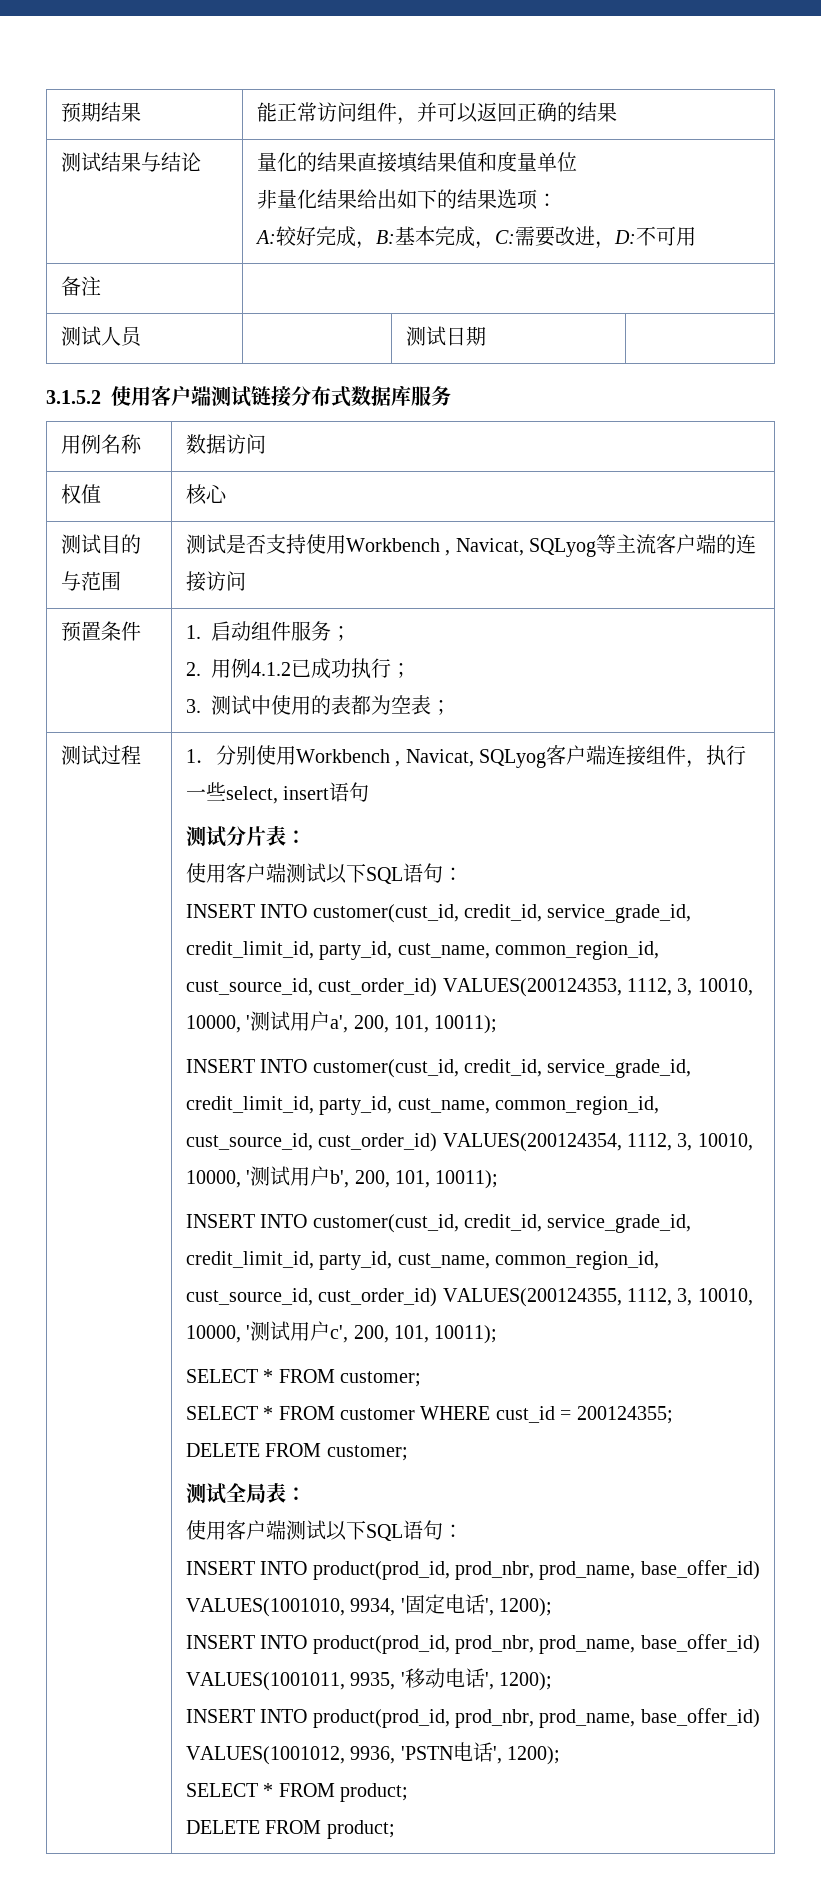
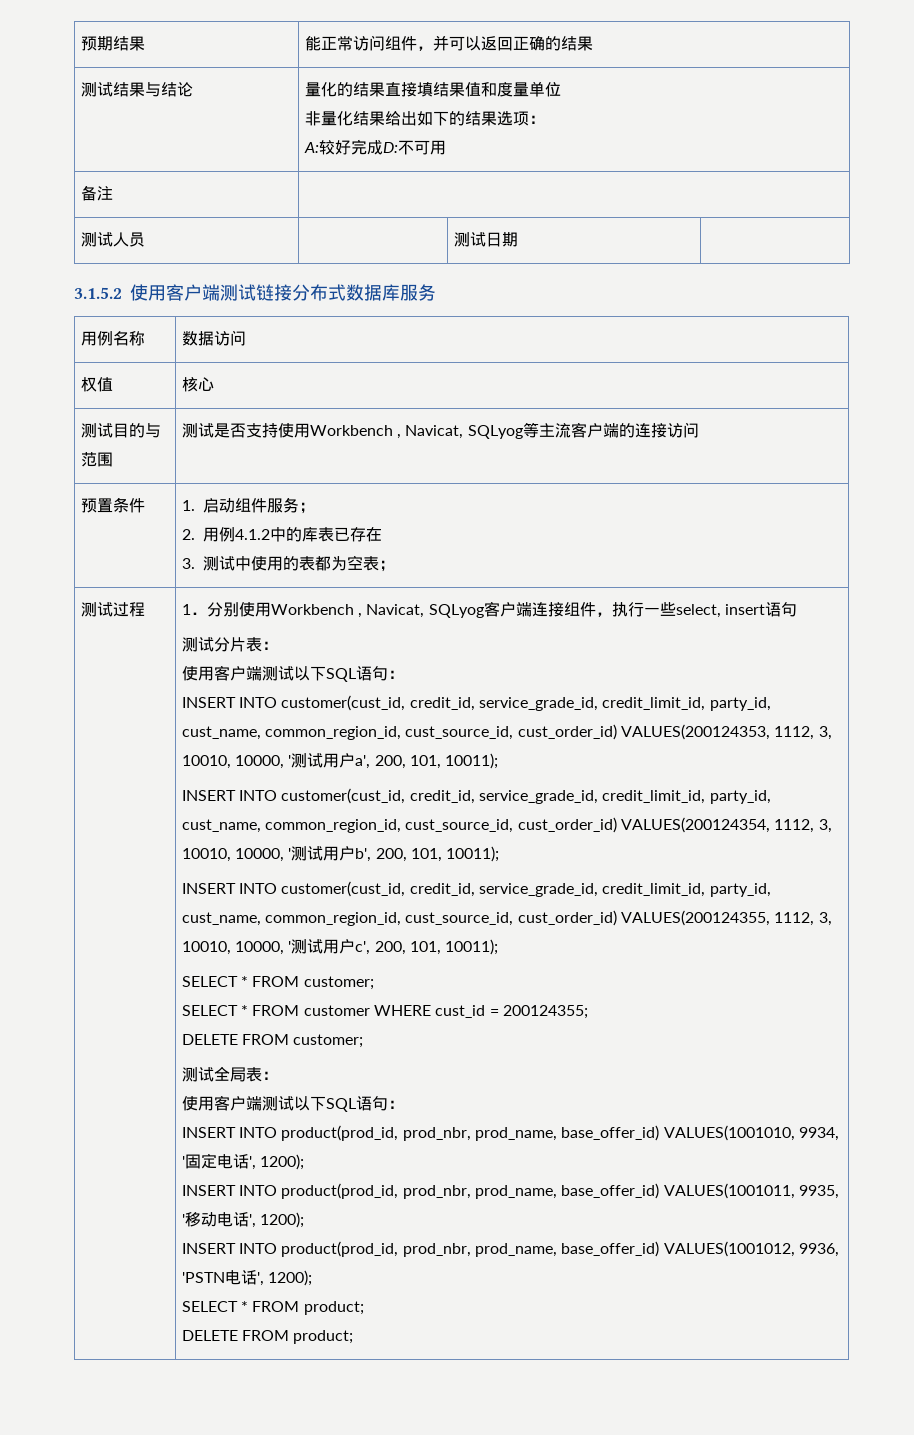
[355,226,615,249] ，B:基本完成，C:需要改进， -> (383, 147) none
[290,658,411,679] 已成功执行； -> [269,527,382,542] 中的库表已存在

